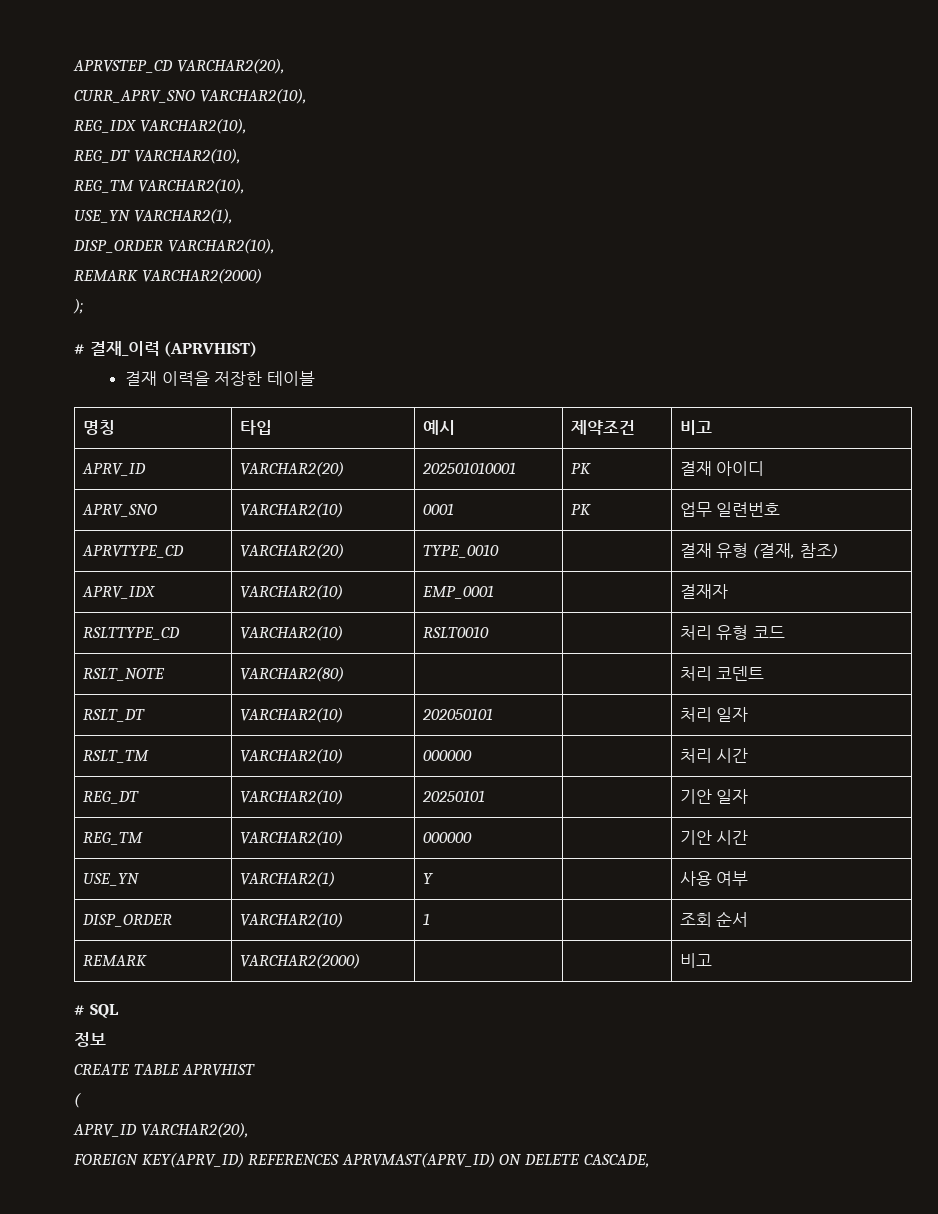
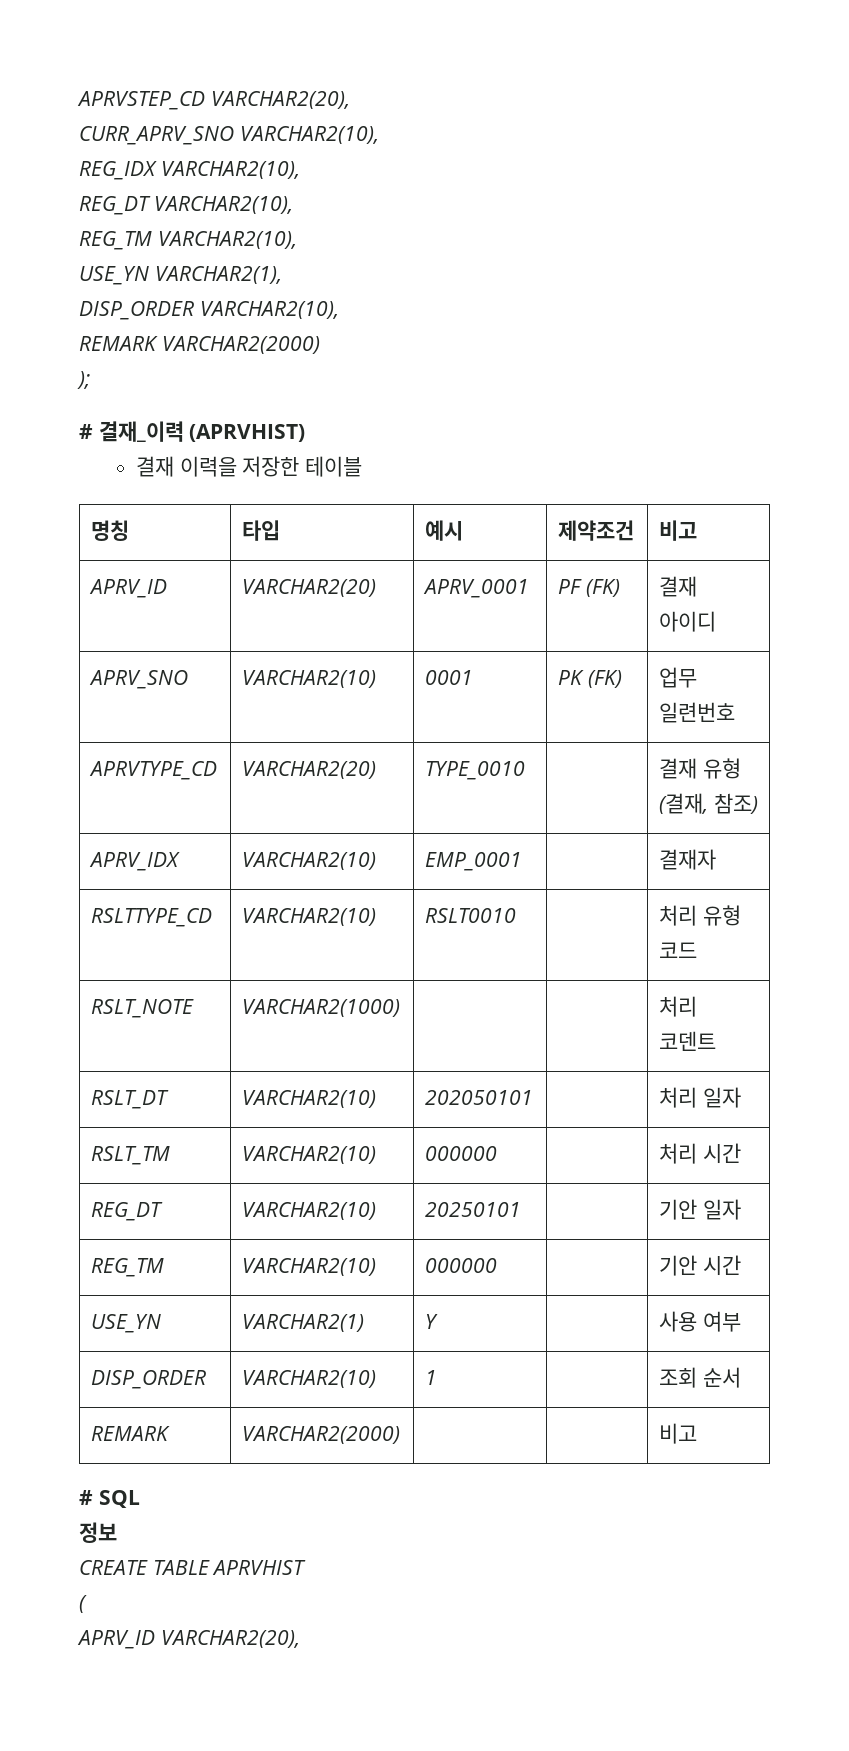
[421,462,516,474] [570,463,591,474] 202501010001 | PK -> [423,579,530,598] [558,579,620,597] APRV_0001 | PF (FK)
(591, 509) none -> [587,670,622,688] (FK)
[239,666,344,682] VARCHAR2(80) -> [242,999,401,1017] VARCHAR2(1000)
[73,1152,650,1168] // FOREIGN KEY(APRV_ID) REFERENCES APRVMAST(APRV_ID) ON DELETE CASCADE, -> (300, 1639) none

